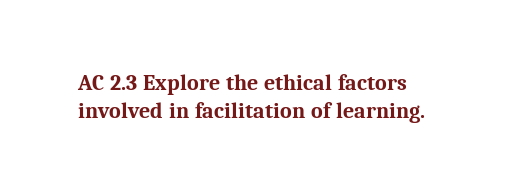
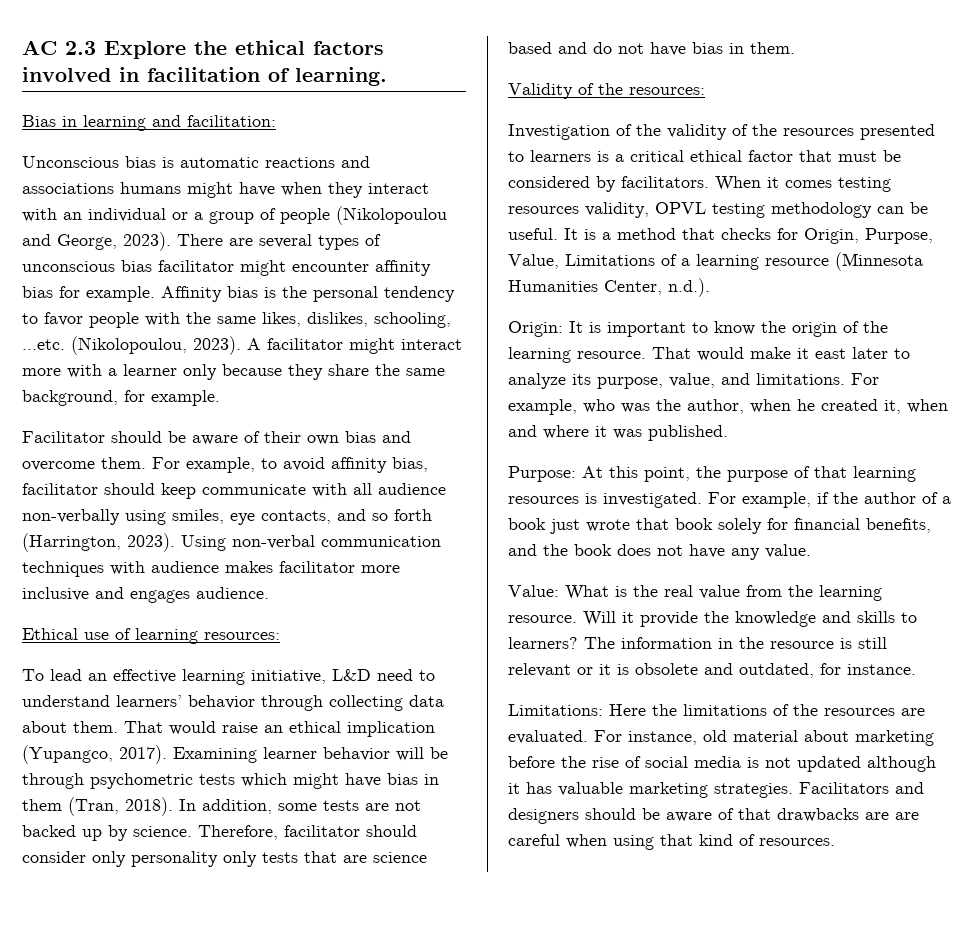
(425, 112) none -> [22,115,276,131] [22,156,370,168] [22,182,429,198] [22,206,447,225] [22,232,381,251] [22,260,431,276] [22,286,455,302] [22,312,451,328] [22,336,462,355] [22,364,445,380] [22,390,220,406] [22,431,411,445] [22,457,428,473] [22,483,446,499] [22,509,432,525] [22,533,441,552] [22,561,400,577] [22,587,269,603] [22,628,280,644] [22,669,435,685] [22,695,444,711] [22,721,435,737] [22,745,448,764] [22,773,439,789] [22,797,421,816] [22,825,417,841] [22,851,427,867] [508,42,795,56] [508,83,705,99] [508,124,935,140] [508,150,901,162] [508,176,891,192] [508,202,928,218] [508,228,933,244] [508,252,923,271] [508,278,710,297] [508,321,888,337] [508,347,910,363] [508,373,879,389] [508,399,948,415] [508,425,728,441] [508,466,916,482] [508,492,951,508] [508,518,931,534] [508,544,811,560] [508,585,882,601] [508,611,917,627] [508,637,887,649] [508,663,916,678] [508,704,925,716] [508,730,934,746] [508,756,936,772] [508,782,924,798] [508,808,919,824] [508,834,835,850] // Bias in learning and facilitation: // Unconscious bias is automatic reactions and associations humans might have when they interact with an individual or a group of people (Nikolopoulou and George, 2023). There are several types of unconscious bias facilitator might encounter affinity bias for example. Affinity bias is the personal tendency to favor people with the same likes, dislikes, schooling, …etc. (Nikolopoulou, 2023). A facilitator might interact more with a learner only because they share the same background, for example. // Facilitator should be aware of their own bias and overcome them. For example, to avoid affinity bias, facilitator should keep communicate with all audience non-verbally using smiles, eye contacts, and so forth (Harrington, 2023). Using non-verbal communication techniques with audience makes facilitator more inclusive and engages audience. // Ethical use of learning resources: // To lead an effective learning initiative, L&D need to understand learners’ behavior through collecting data about them. That would raise an ethical implication (Yupangco, 2017). Examining learner behavior will be through psychometric tests which might have bias in them (Tran, 2018). In addition, some tests are not backed up by science. Therefore, facilitator should consider only personality only tests that are science based and do not have bias in them. // Validity of the resources: // Investigation of the validity of the resources presented to learners is a critical ethical factor that must be considered by facilitators. When it comes testing resources validity, OPVL testing methodology can be useful. It is a method that checks for Origin, Purpose, Value, Limitations of a learning resource (Minnesota Humanities Center, n.d.). // Origin: It is important to know the origin of the learning resource. That would make it east later to analyze its purpose, value, and limitations. For example, who was the author, when he created it, when and where it was published. // Purpose: At this point, the purpose of that learning resources is investigated. For example, if the author of a book just wrote that book solely for financial benefits, and the book does not have any value. // Value: What is the real value from the learning resource. Will it provide the knowledge and skills to learners? The information in the resource is still relevant or it is obsolete and outdated, for instance. // Limitations: Here the limitations of the resources are evaluated. For instance, old material about marketing before the rise of social media is not updated although it has valuable marketing strategies. Facilitators and designers should be aware of that drawbacks are are careful when using that kind of resources.

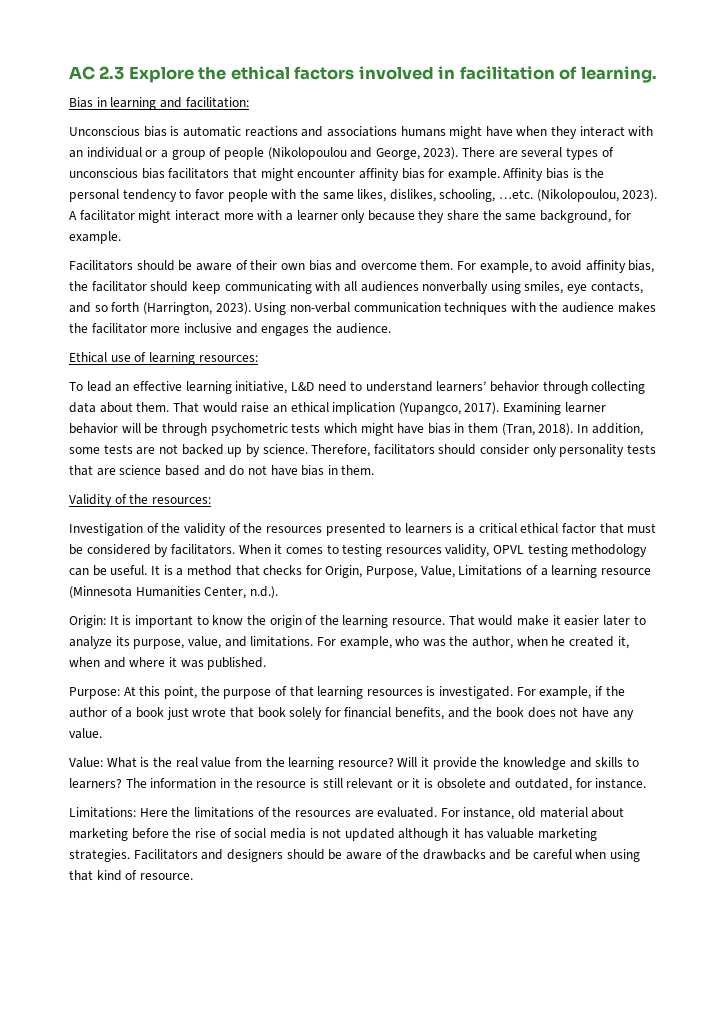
[158,260,234,272] facilitator -> [168,168,257,179] facilitators that
[22,431,105,443] Facilitator -> [69,260,133,271] Facilitators
(428, 464) none -> [69,281,88,291] the
[202,484,306,495] communicate -> [224,281,312,294] communicating
[378,483,446,495] [22,509,120,525] audience non-verbally -> [360,281,489,294] audiences nonverbally
(145, 568) none -> [539,302,559,312] the
(273, 567) none -> [69,323,88,333] the
(190, 596) none -> [312,323,332,333] the
[284,825,360,837] facilitator -> [373,444,435,455] facilitators
[223,851,257,867] only -> (625, 450) none
(832, 184) none -> [326,544,339,554] to
[815,348,846,359] east -> [564,615,600,626] easier
[508,615,577,623] resource. -> [337,758,394,767] resource?
[738,808,919,822] that drawbacks are are -> [400,849,530,860] the drawbacks and be
[759,838,835,846] resources. -> [139,873,193,880] resource.

